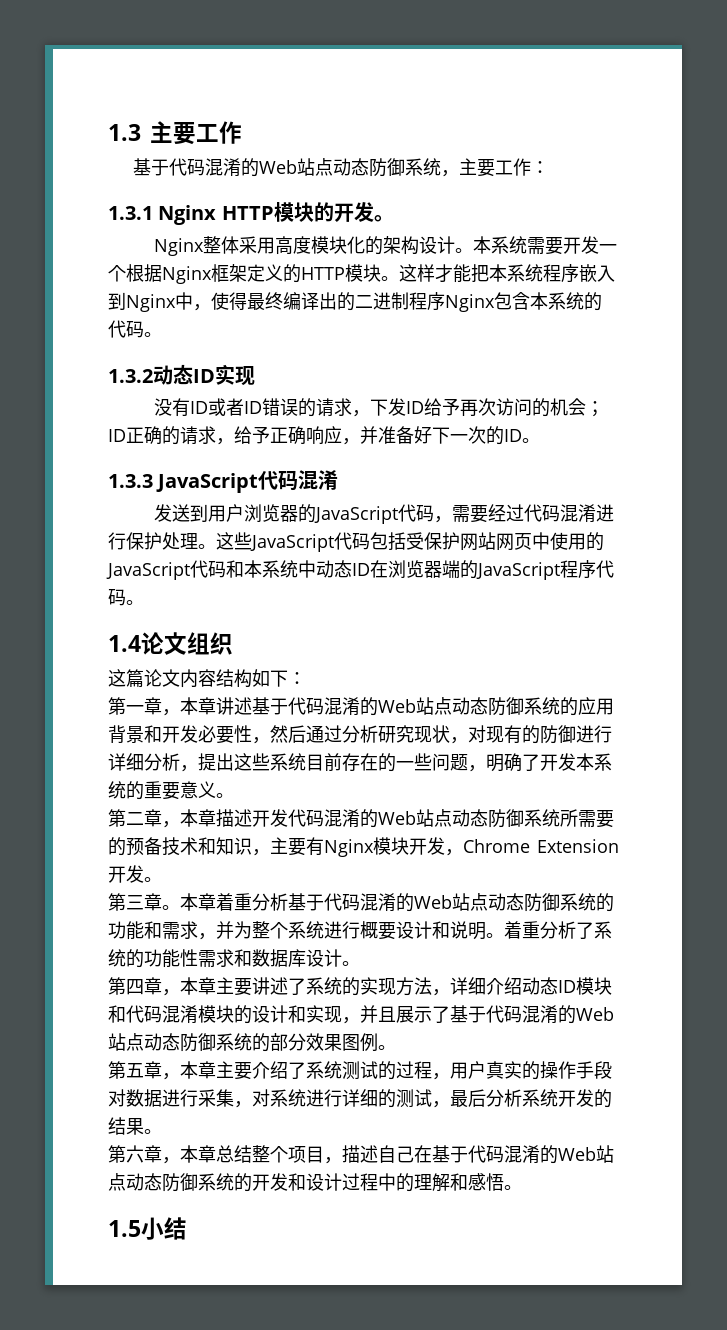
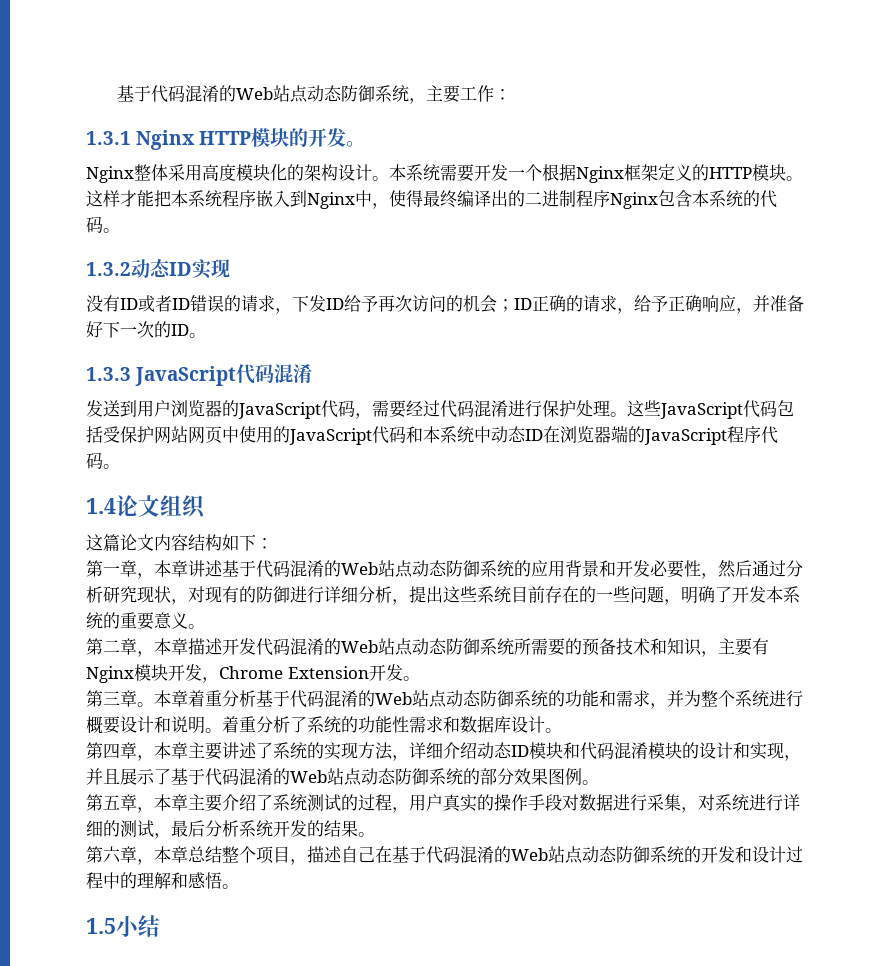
[108,121,242,145] 1.3主要工作 // -> (117, 93) none

